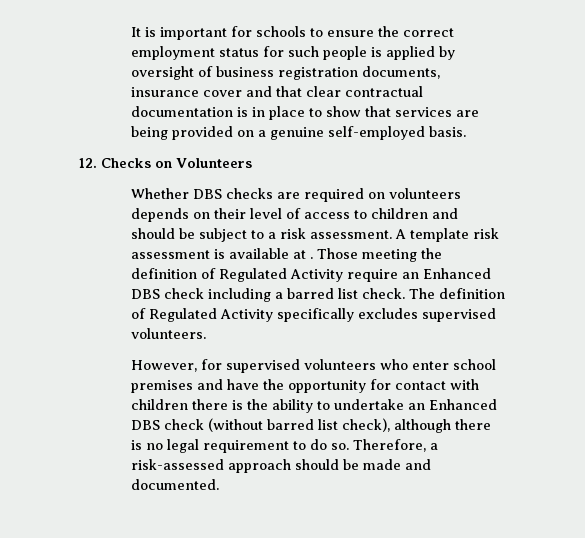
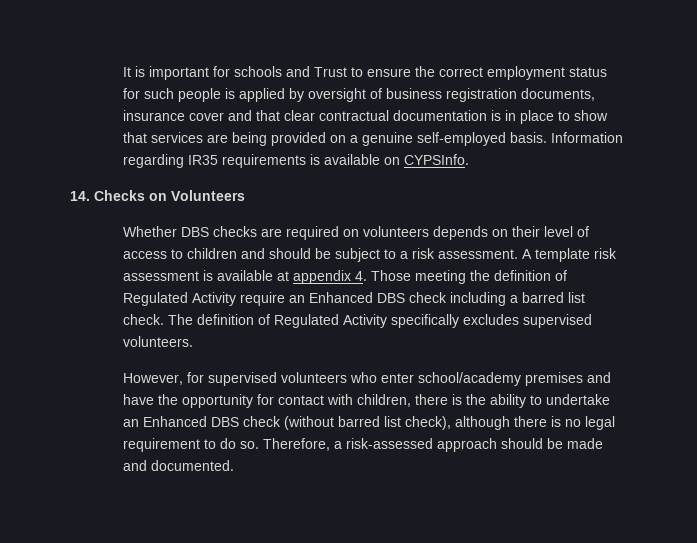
(307, 31) none -> [286,66,348,77] and Trust
[79,158,97,168] // 12. -> [551,132,624,143] [123,154,470,168] [70,191,90,201] Information regarding IR35 requirements is available on CYPSInfo. // 14.
[310,257,314,259] . -> [293,270,368,284] appendix 4.
[453,359,497,370] school -> [418,372,522,386] school/academy
[131,399,189,410] children -> [357,394,412,407] children,

